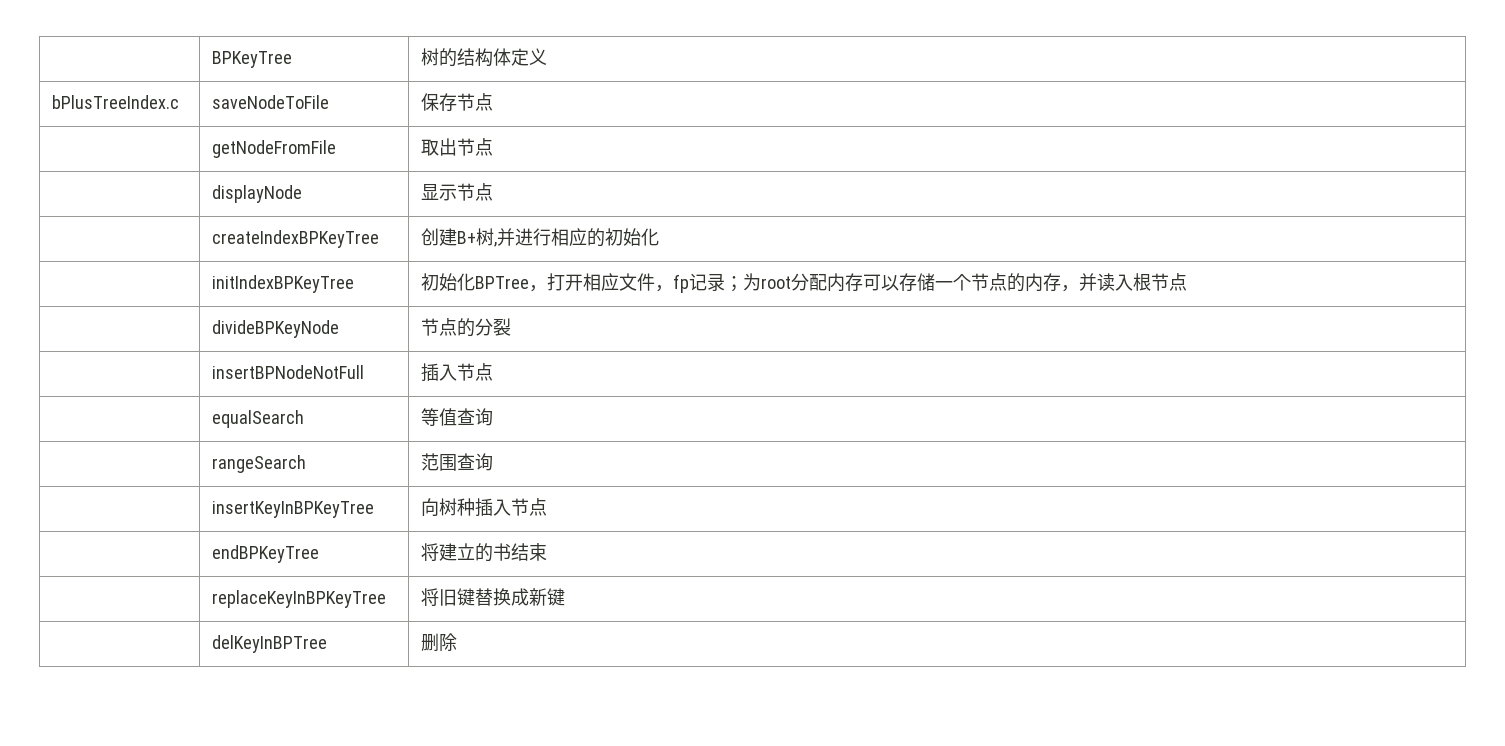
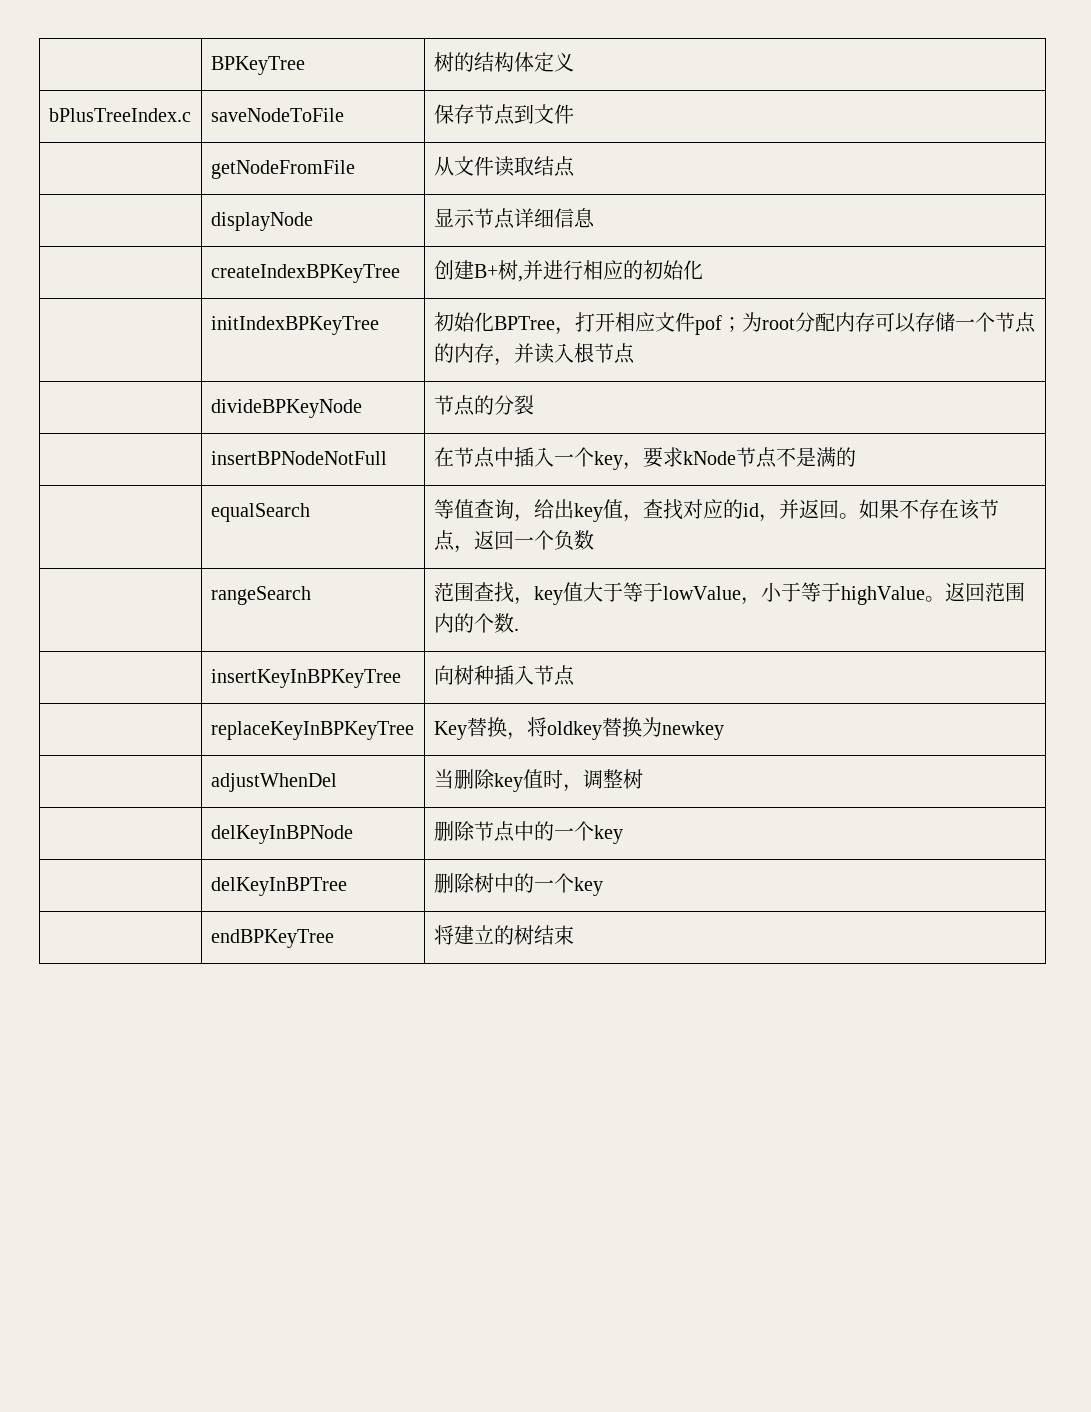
(493, 102) none -> [513,104,574,124] 到文件
[420,138,475,156] 取出节 -> [433,156,554,177] 从文件读取结
(493, 192) none -> [513,208,595,228] 详细信息
[654,273,725,293] ，fp记录 -> [694,315,722,335] pof
[420,363,493,382] 插入节点 -> [433,447,856,470] 在节点中插入一个key，要求kNode节点不是满的
[211,455,306,473] [420,453,493,471] // | rangeSearch | 范围查询 -> [513,499,999,522] [433,530,594,553] [210,586,311,605] [433,582,1025,605] [433,613,519,633] ，给出key值，查找对应的id，并返回。如果不存在该节点，返回一个负数 // | rangeSearch | 范围查找，key值大于等于lowValue，小于等于highValue。返回范围内的个数.
(547, 507) none -> [210,721,414,740] [433,717,724,740] [210,773,337,792] [433,769,643,792] [210,825,353,844] [433,821,623,844] [210,877,347,896] [433,873,603,896] // | replaceKeyInBPKeyTree | Key替换，将oldkey替换为newkey // | adjustWhenDel | 当删除key值时，调整树 // | delKeyInBPNode | 删除节点中的一个key // | delKeyInBPTree | 删除树中的一个key
[492,543,511,561] 书 -> [513,925,534,945] 树
[211,590,386,608] [420,588,565,606] [211,635,327,653] [420,633,457,652] // | replaceKeyInBPKeyTree | 将旧键替换成新键 // | delKeyInBPTree | 删除 -> (574, 935) none

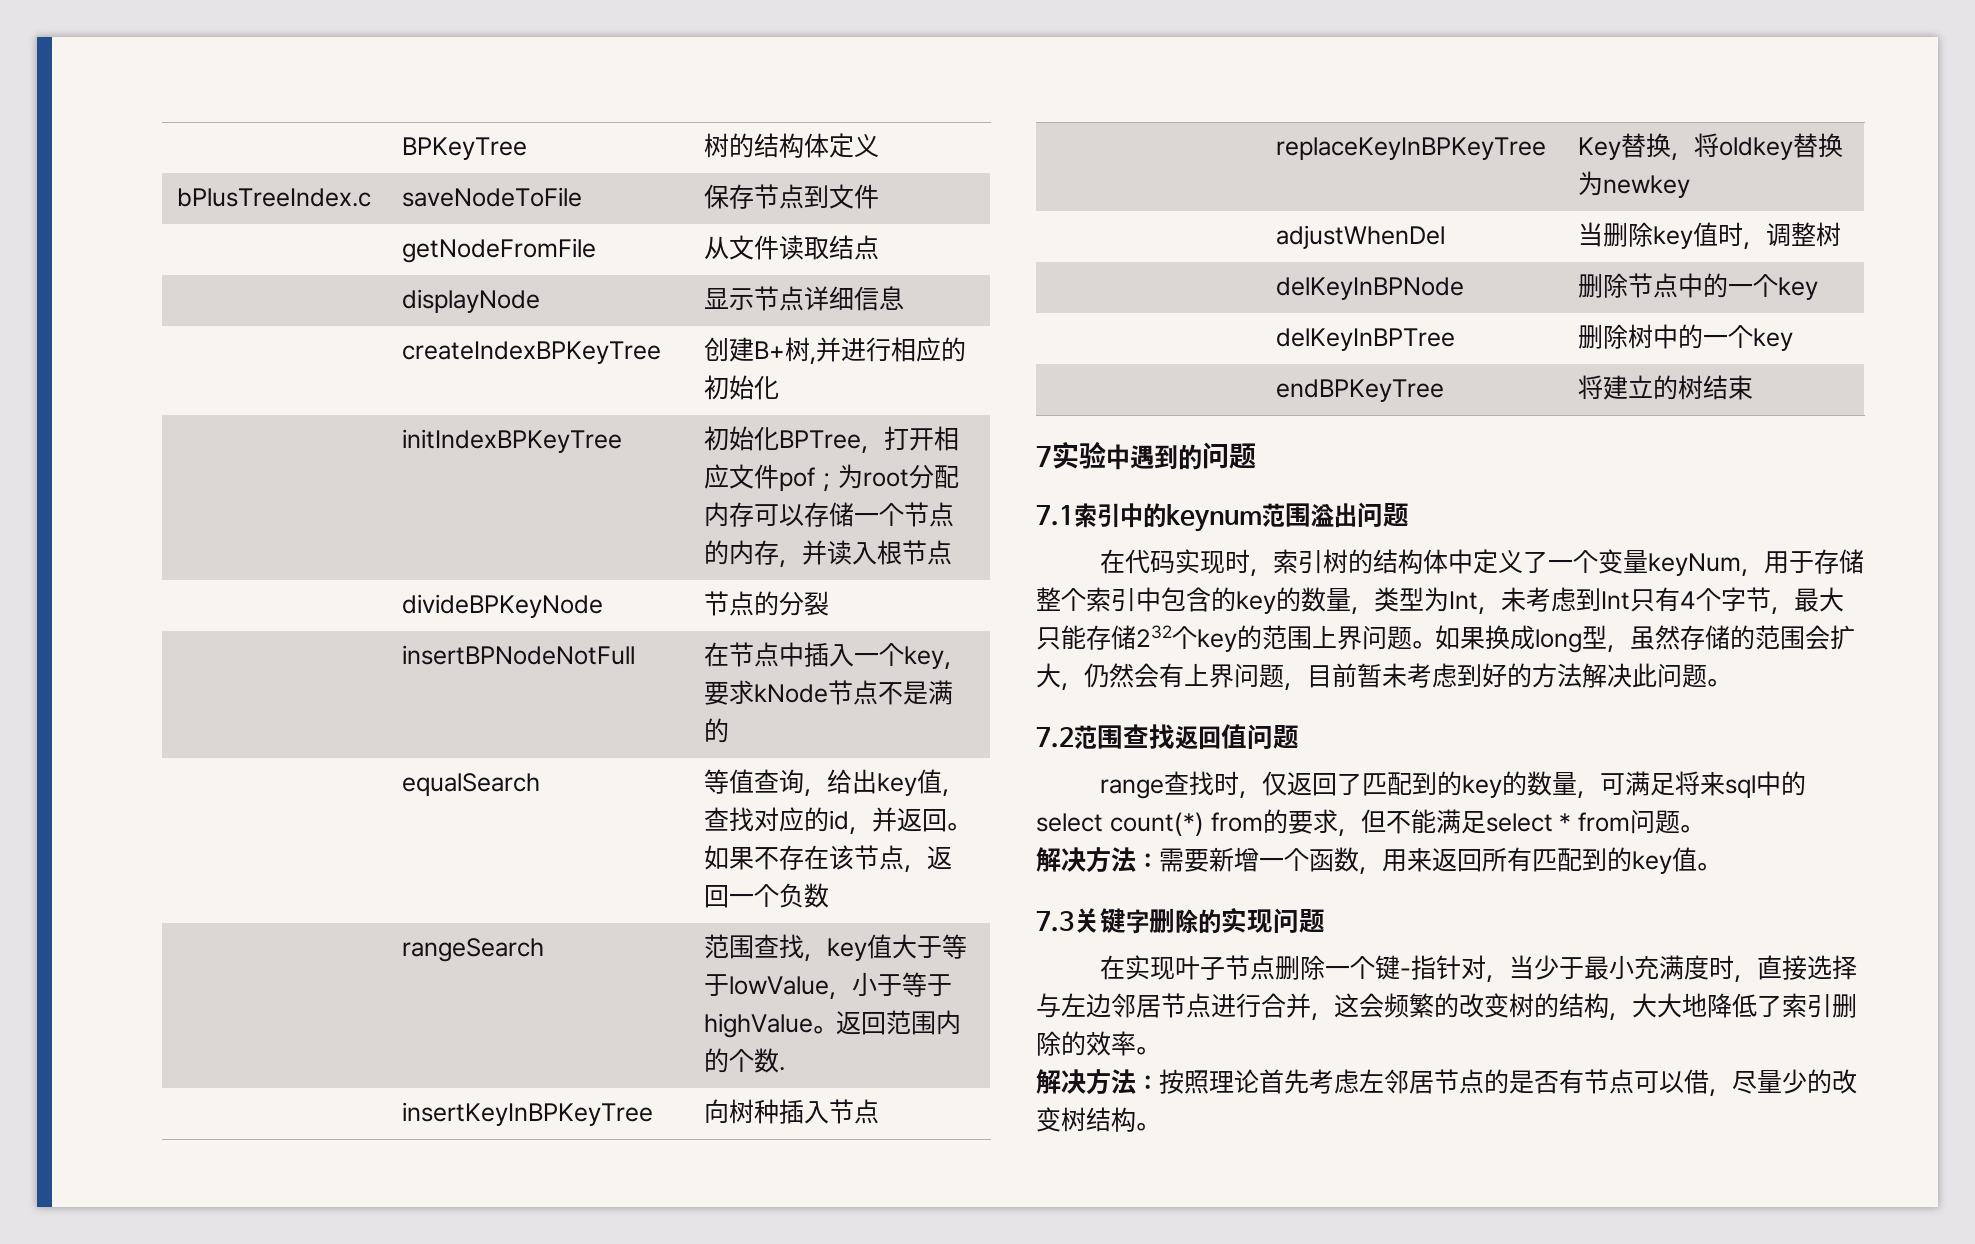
(574, 935) none -> [1036,442,1256,470] [1036,502,1409,532] [1100,549,1865,577] [1036,587,1844,615] [1036,625,1855,653] [1036,663,1730,691] [1036,724,1299,750] [1100,771,1807,799] [1036,809,1703,837] [1036,847,1720,875] [1036,908,1325,934] [1100,955,1858,983] [1036,993,1857,1021] [1036,1031,1159,1056] [1036,1069,1857,1097] [1036,1107,1159,1132] // 7实验中遇到的问题 // 7.1索引中的keynum范围溢出问题 // 在代码实现时，索引树的结构体中定义了一个变量keyNum，用于存储整个索引中包含的key的数量，类型为Int，未考虑到Int只有4个字节，最大只能存储232个key的范围上界问题。如果换成long型，虽然存储的范围会扩大，仍然会有上界问题，目前暂未考虑到好的方法解决此问题。 // 7.2范围查找返回值问题 // range查找时，仅返回了匹配到的key的数量，可满足将来sql中的select count(*) from的要求，但不能满足select * from问题。 // 解决方法：需要新增一个函数，用来返回所有匹配到的key值。 // 7.3关键字删除的实现问题 // 在实现叶子节点删除一个键-指针对，当少于最小充满度时，直接选择与左边邻居节点进行合并，这会频繁的改变树的结构，大大地降低了索引删除的效率。 // 解决方法：按照理论首先考虑左邻居节点的是否有节点可以借，尽量少的改变树结构。

